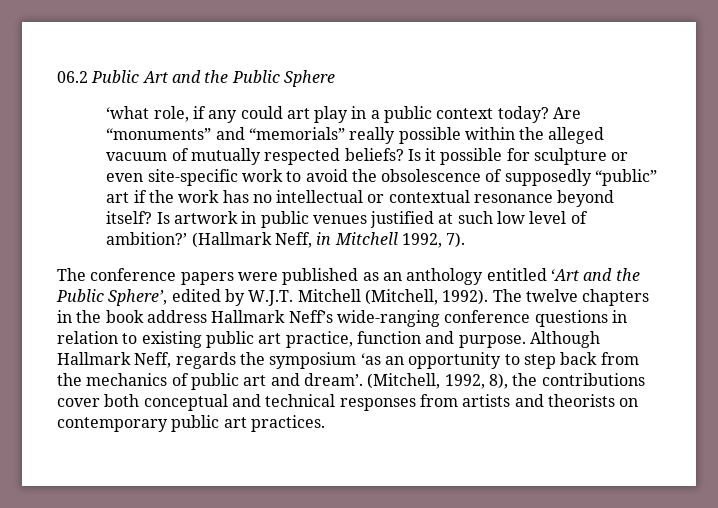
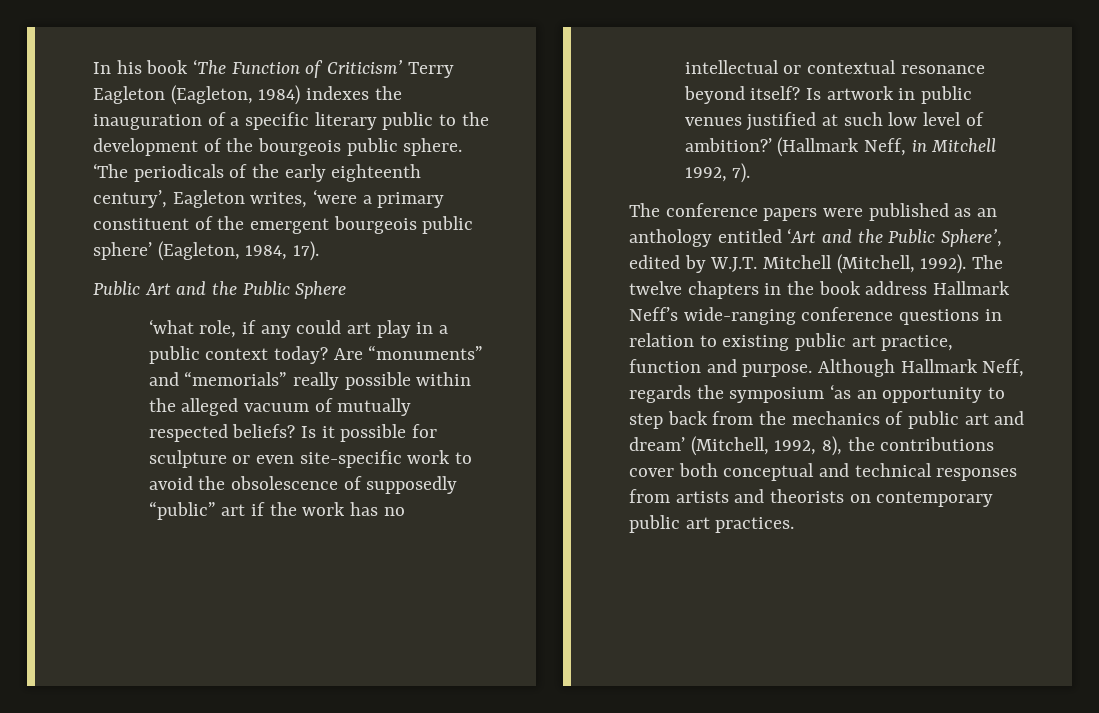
[57,71,88,83] 06.2 -> [93,59,454,78] [93,85,402,105] [93,112,489,130] [93,138,463,156] [93,163,422,182] [93,189,445,208] [93,216,474,234] [93,241,320,261] In his book ‘The Function of Criticism’ Terry Eagleton (Eagleton, 1984) indexes the inauguration of a specific literary public to the development of the bourgeois public sphere. ‘The periodicals of the early eighteenth century’, Eagleton writes, ‘were a primary constituent of the emergent bourgeois public sphere’ (Eagleton, 1984, 17). //
[303,373,363,386] dream’. -> [629,437,685,451] dream’

